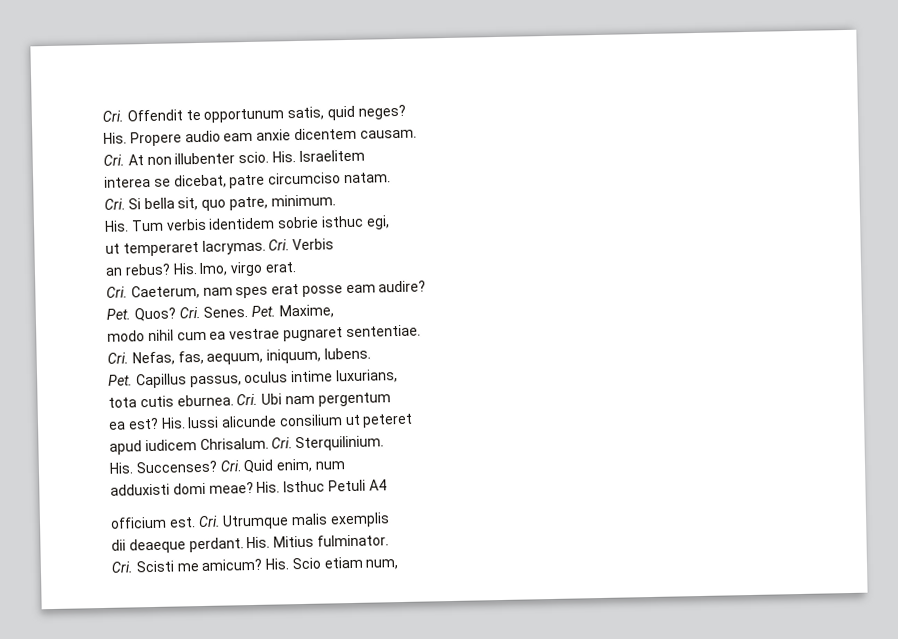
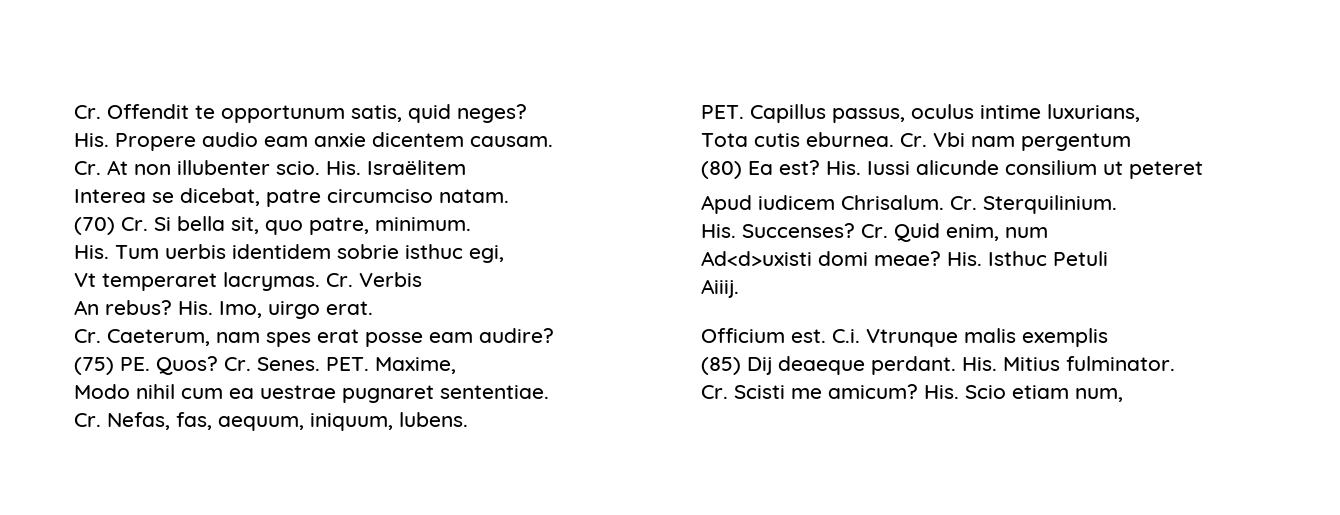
[102,110,124,122] Cri. -> [74,105,101,119] Cr.
[103,154,125,166] Cri. -> [74,161,101,175] Cr.
[298,149,365,162] [104,175,151,188] Israelitem // interea -> [367,160,466,175] [74,189,146,203] Israëlitem // Interea
[104,198,125,210] Cri. -> [74,217,148,235] (70) Cr.
[165,218,207,231] verbis -> [165,244,226,259] uerbis
[105,243,120,254] ut -> [74,273,96,287] Vt
[268,239,290,251] Cri. -> [326,273,353,287] Cr.
[105,267,123,276] an -> [74,300,99,315] An
[230,261,264,277] virgo -> [268,301,320,319] uirgo
[106,286,128,298] Cri. -> [74,329,101,343] Cr.
[106,305,277,322] Pet. Quos? Cri. Senes. Pet. -> [74,356,369,375] (75) PE. Quos? Cr. Senes. PET.
[107,330,145,342] modo -> [74,384,130,399] Modo
[229,328,281,340] vestrae -> [260,385,336,399] uestrae
[107,352,129,364] Cri. -> [74,413,101,427] Cr.
[108,374,133,386] Pet. -> [701,105,744,119] PET.
[108,397,137,408] tota -> [701,133,748,147] Tota
[236,393,283,406] Cri. Ubi -> [900,132,965,147] Cr. Vbi
[108,421,126,430] ea -> [701,161,773,179] (80) Ea
[109,440,142,455] apud -> [701,195,752,214] Apud
[271,437,293,449] Cri. -> [950,196,977,210] Cr.
[219,460,242,472] Cri. -> [861,224,888,238] Cr.
[110,483,170,496] adduxisti -> [701,251,812,266] Ad<d>uxisti
[368,479,387,491] [110,514,290,530] A4 // officium est. Cri. Utrumque -> [701,279,739,298] [701,328,958,347] // Aiiij. // Officium est. C.i. Vtrunque
[111,539,126,551] dii -> [701,357,772,375] (85) Dij
[111,561,134,573] Cri. -> [701,385,728,399] Cr.

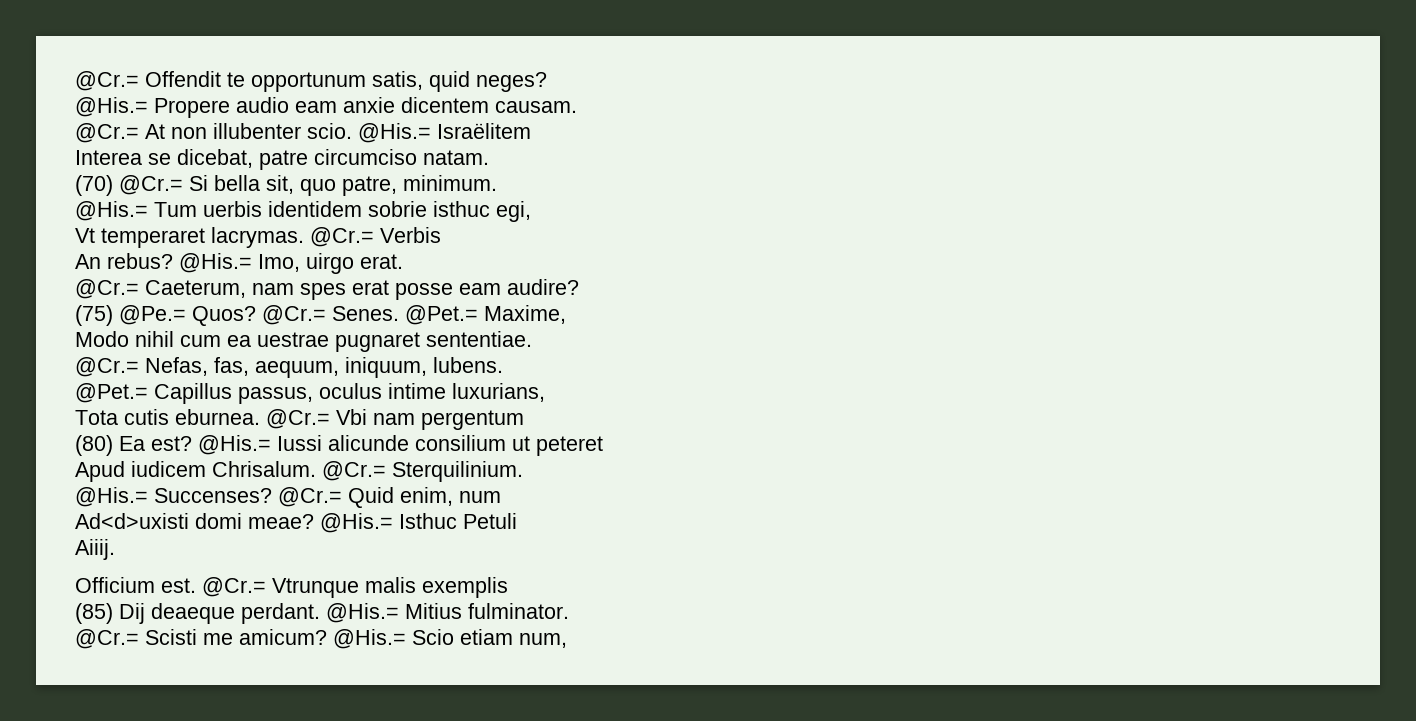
[74,105,101,119] Cr. -> [75,71,139,91] @Cr.=
[74,133,109,147] His. -> [75,97,148,117] @His.=
[74,161,101,175] Cr. -> [75,123,139,143] @Cr.=
[326,161,361,175] His. -> [358,123,431,143] @His.=
[121,217,148,231] Cr. -> [119,175,183,195] @Cr.=
[74,245,109,259] His. -> [75,201,148,221] @His.=
[326,273,353,287] Cr. -> [310,227,374,247] @Cr.=
[178,301,213,315] His. -> [179,253,252,273] @His.=
[74,329,101,343] Cr. -> [75,279,139,299] @Cr.=
[120,356,369,375] PE. Quos? Cr. Senes. PET. -> [119,305,478,326] @Pe.= Quos? @Cr.= Senes. @Pet.=
[74,413,101,427] Cr. -> [75,357,139,377] @Cr.=
[701,105,744,119] PET. -> [75,383,148,403] @Pet.=
[900,133,927,147] Cr. -> [266,409,330,429] @Cr.=
[826,161,861,175] His. -> [198,435,271,455] @His.=
[950,196,977,210] Cr. -> [322,461,386,481] @Cr.=
[701,223,888,238] His. Succenses? Cr. -> [75,487,342,507] @His.= Succenses? @Cr.=
[947,252,982,266] His. -> [320,513,393,533] @His.=
[832,329,860,343] C.i. -> [202,577,266,597] @Cr.=
[962,357,997,371] His. -> [326,603,399,623] @His.=
[701,385,728,399] Cr. -> [75,629,139,649] @Cr.=
[924,385,959,399] His. -> [333,629,406,649] @His.=

